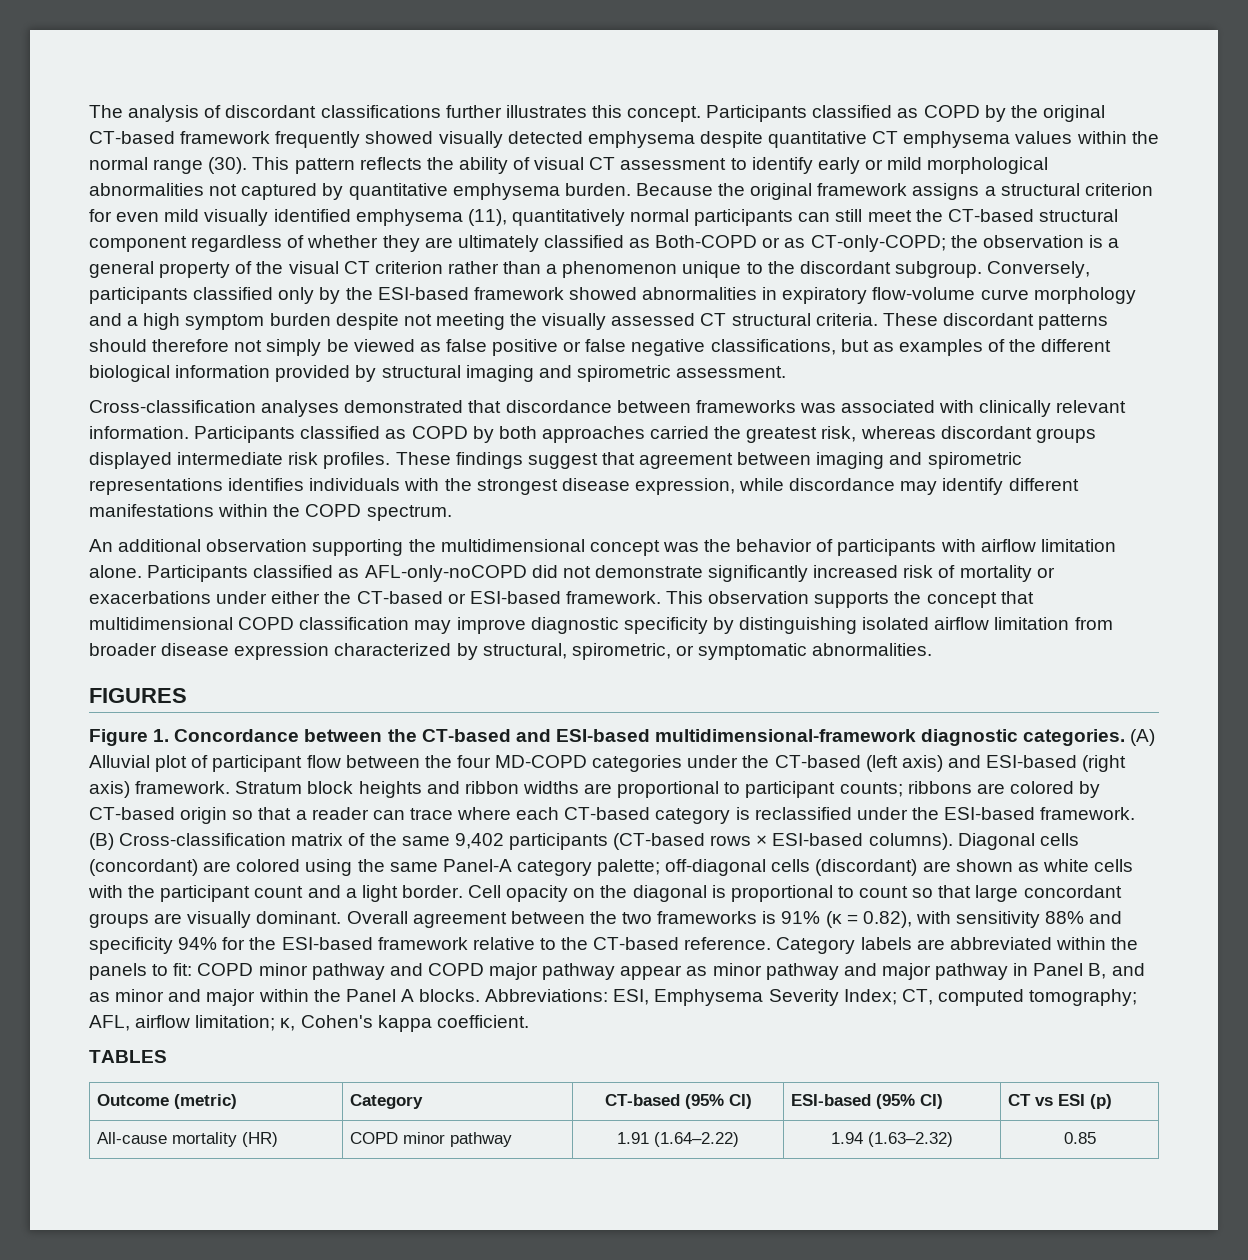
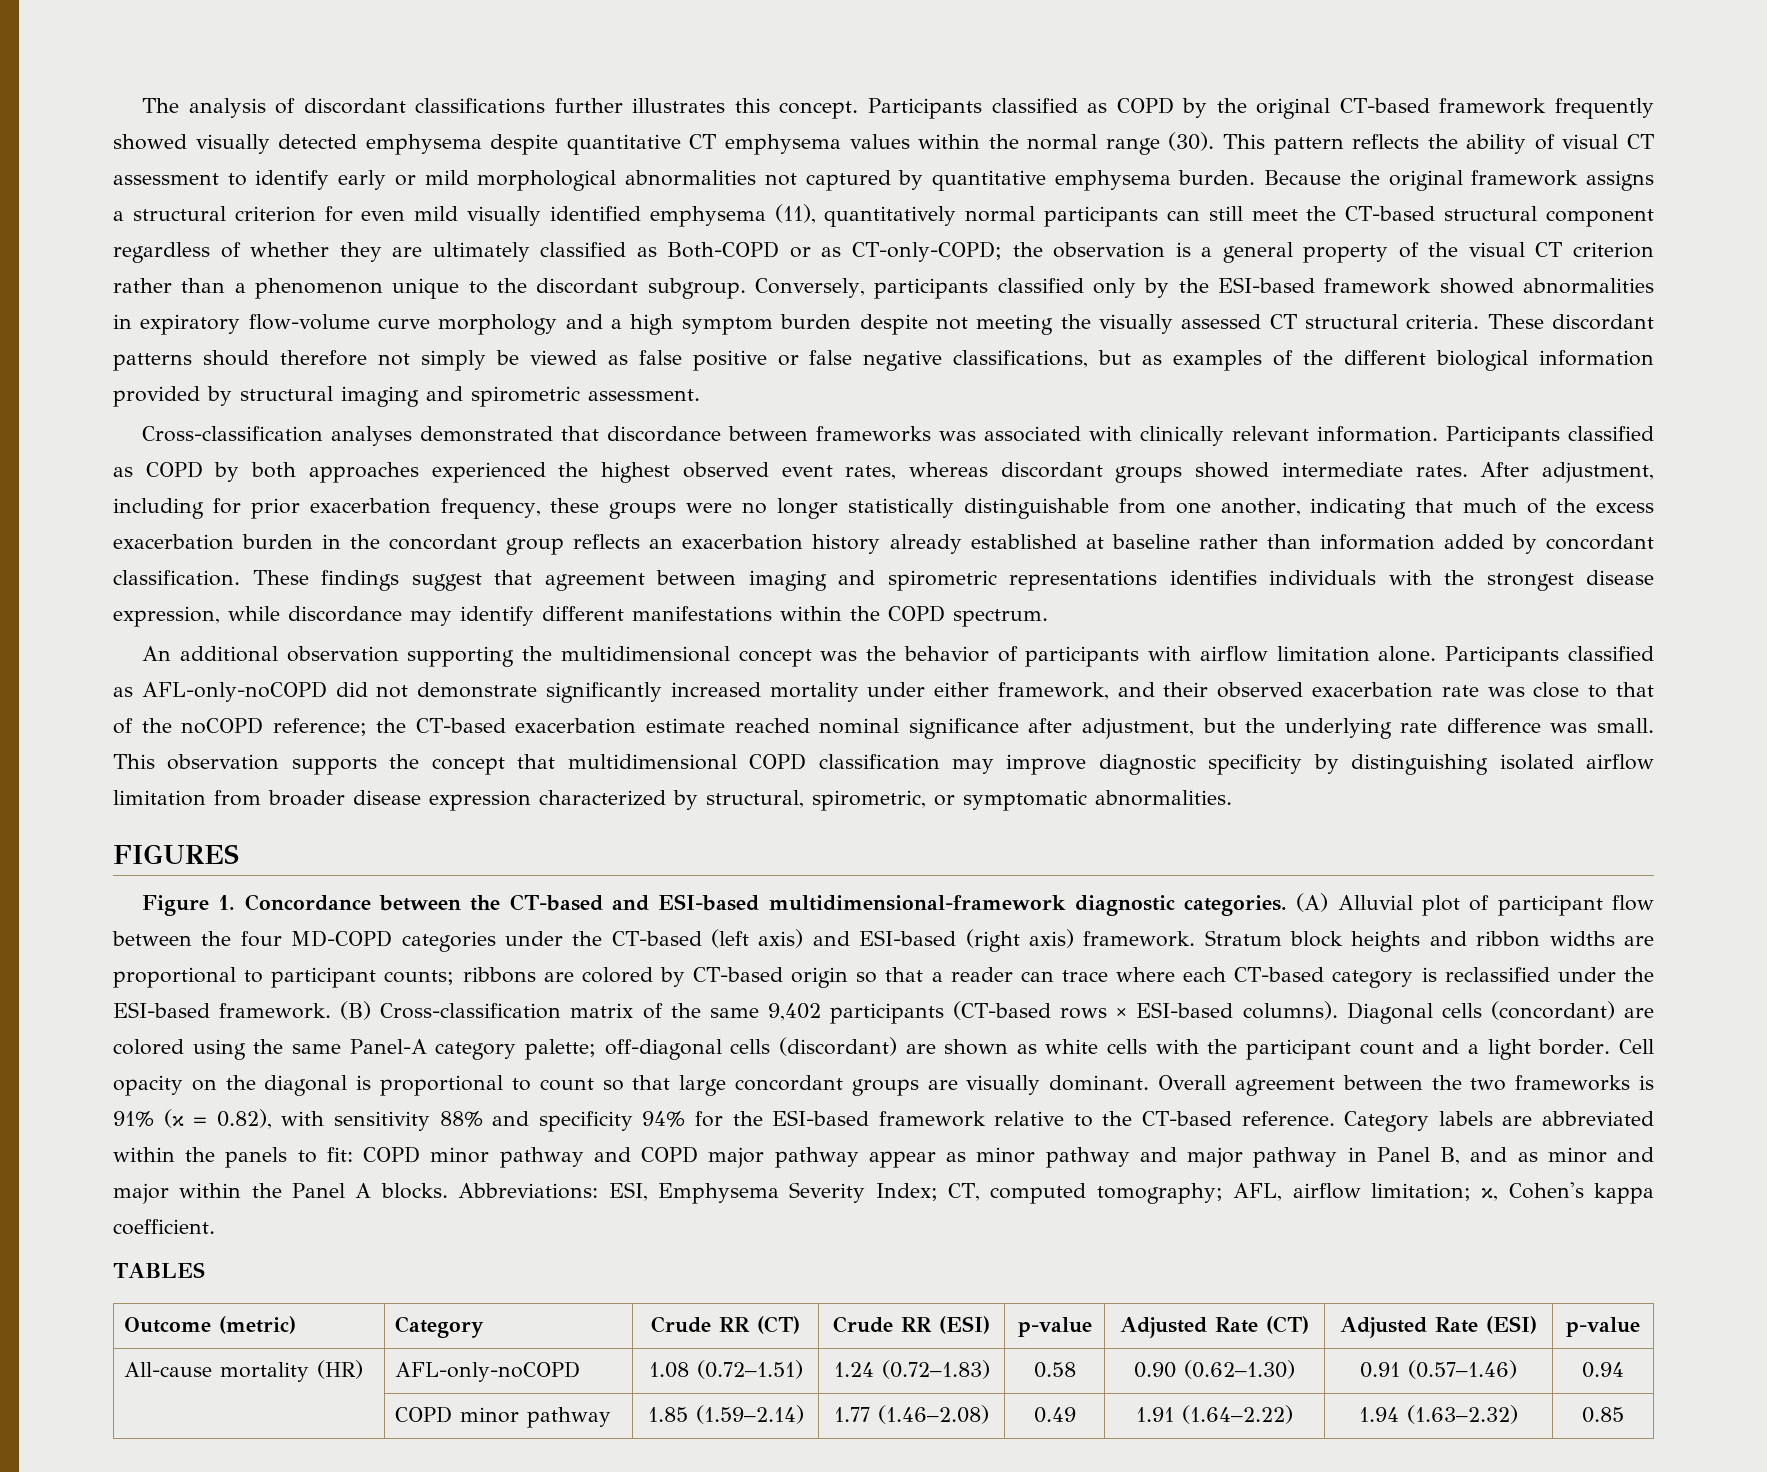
[650,426,1096,443] [89,452,391,469] carried the greatest risk, whereas discordant groups displayed intermediate risk profiles. -> [431,462,1654,483] [113,498,1654,519] [113,534,1654,555] [113,570,240,586] experienced the highest observed event rates, whereas discordant groups showed intermediate rates. After adjustment, including for prior exacerbation frequency, these groups were no longer statistically distinguishable from one another, indicating that much of the excess exacerbation burden in the concordant group reflects an exacerbation history already established at baseline rather than information added by concordant classification.
[903,565,1055,582] [89,591,661,604] risk of mortality or exacerbations under either the CT-based or ESI-based framework. -> [769,682,1655,702] [113,717,1654,739] mortality under either framework, and their observed exacerbation rate was close to that of the noCOPD reference; the CT-based exacerbation estimate reached nominal significance after adjustment, but the underlying rate difference was small.
[604,1094,752,1109] [791,1094,944,1109] [1008,1094,1113,1109] [97,1132,279,1147] [350,1132,513,1147] CT-based (95% CI) | ESI-based (95% CI) | CT vs ESI (p) // All-cause mortality (HR) | COPD minor pathway -> [651,1316,800,1334] [833,1316,990,1334] [1017,1317,1092,1337] [1120,1316,1309,1338] [1340,1316,1537,1338] [1566,1317,1640,1337] [123,1360,363,1382] [394,1361,580,1382] [648,1360,803,1379] [833,1360,990,1379] [1033,1362,1076,1378] [1134,1360,1295,1379] [1360,1360,1517,1379] [1582,1362,1624,1378] [394,1406,611,1428] [647,1405,804,1424] [834,1405,989,1424] [1033,1407,1076,1423] Crude RR (CT) | Crude RR (ESI) | p-value | Adjusted Rate (CT) | Adjusted Rate (ESI) | p-value // All-cause mortality (HR) | AFL-only-noCOPD | 1.08 (0.72–1.51) | 1.24 (0.72–1.83) | 0.58 | 0.90 (0.62–1.30) | 0.91 (0.57–1.46) | 0.94 // | COPD minor pathway | 1.85 (1.59–2.14) | 1.77 (1.46–2.08) | 0.49

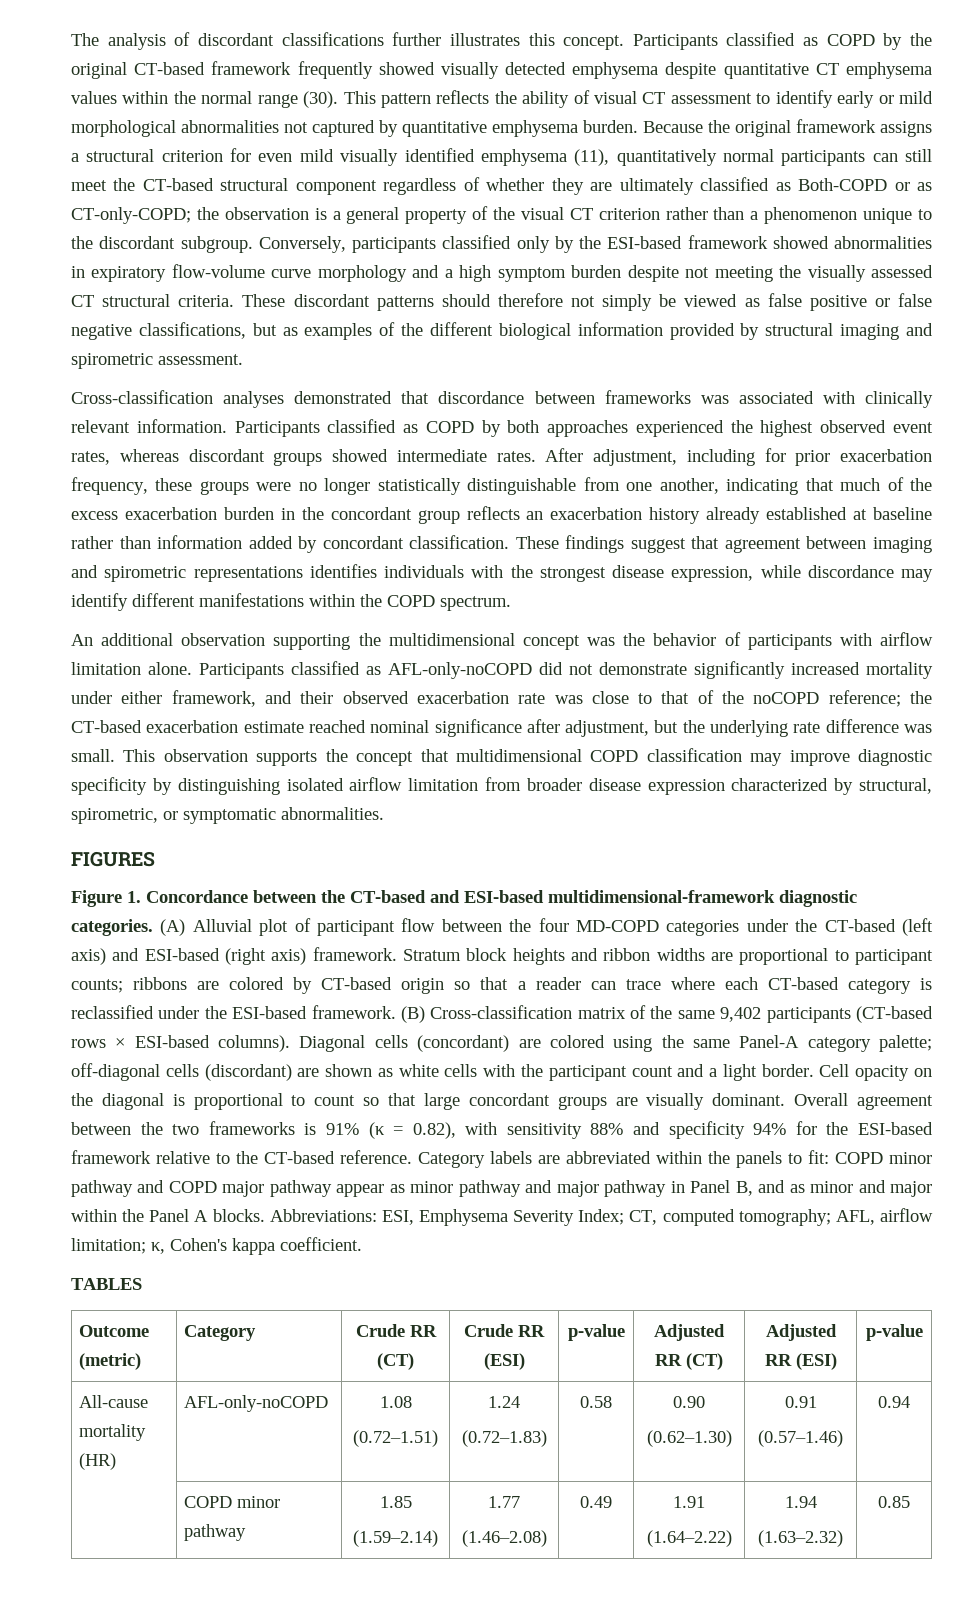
[1215,1317,1258,1333] Rate -> [655,1354,682,1366] RR
[1435,1317,1478,1333] Rate -> [764,1354,792,1366] RR
(689, 1370) none -> (412, 1402) //
(874, 1369) none -> (520, 1402) //
(1176, 1370) none -> (705, 1402) //
(1400, 1370) none -> (817, 1402) //
(688, 1414) none -> (412, 1502) //
(870, 1414) none -> (520, 1502) //
(1174, 1414) none -> (705, 1502) //
(1399, 1414) none -> (817, 1502) //

